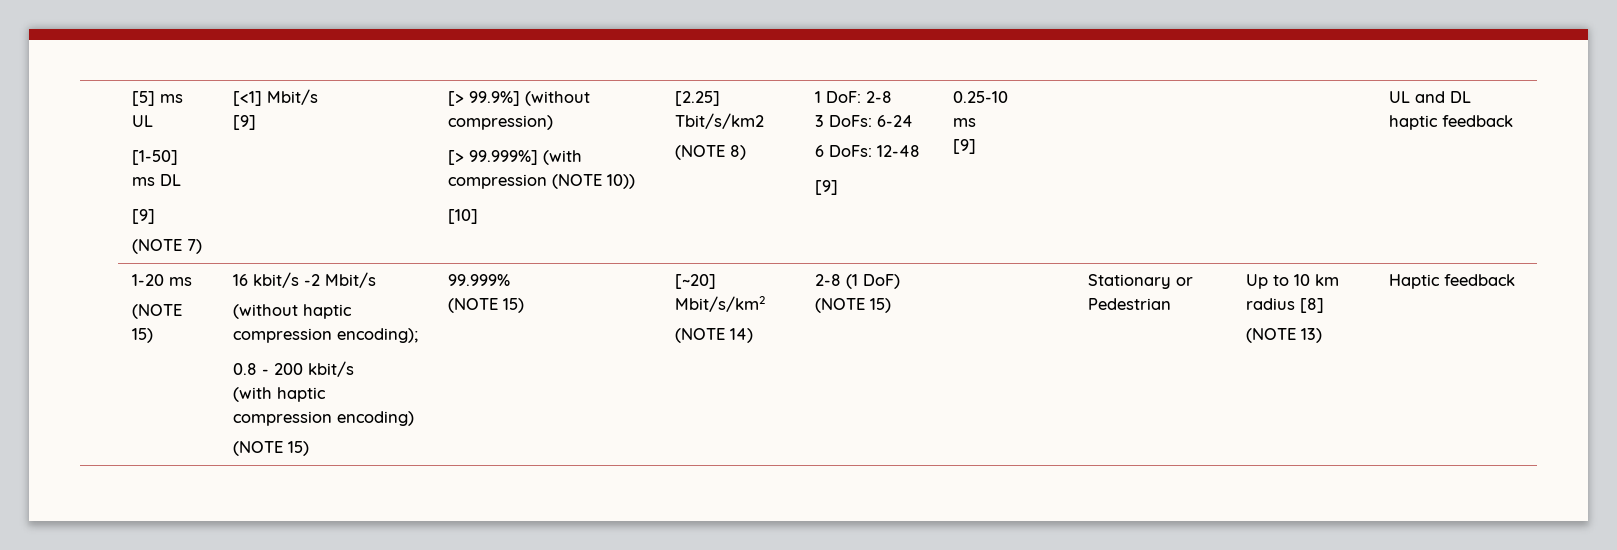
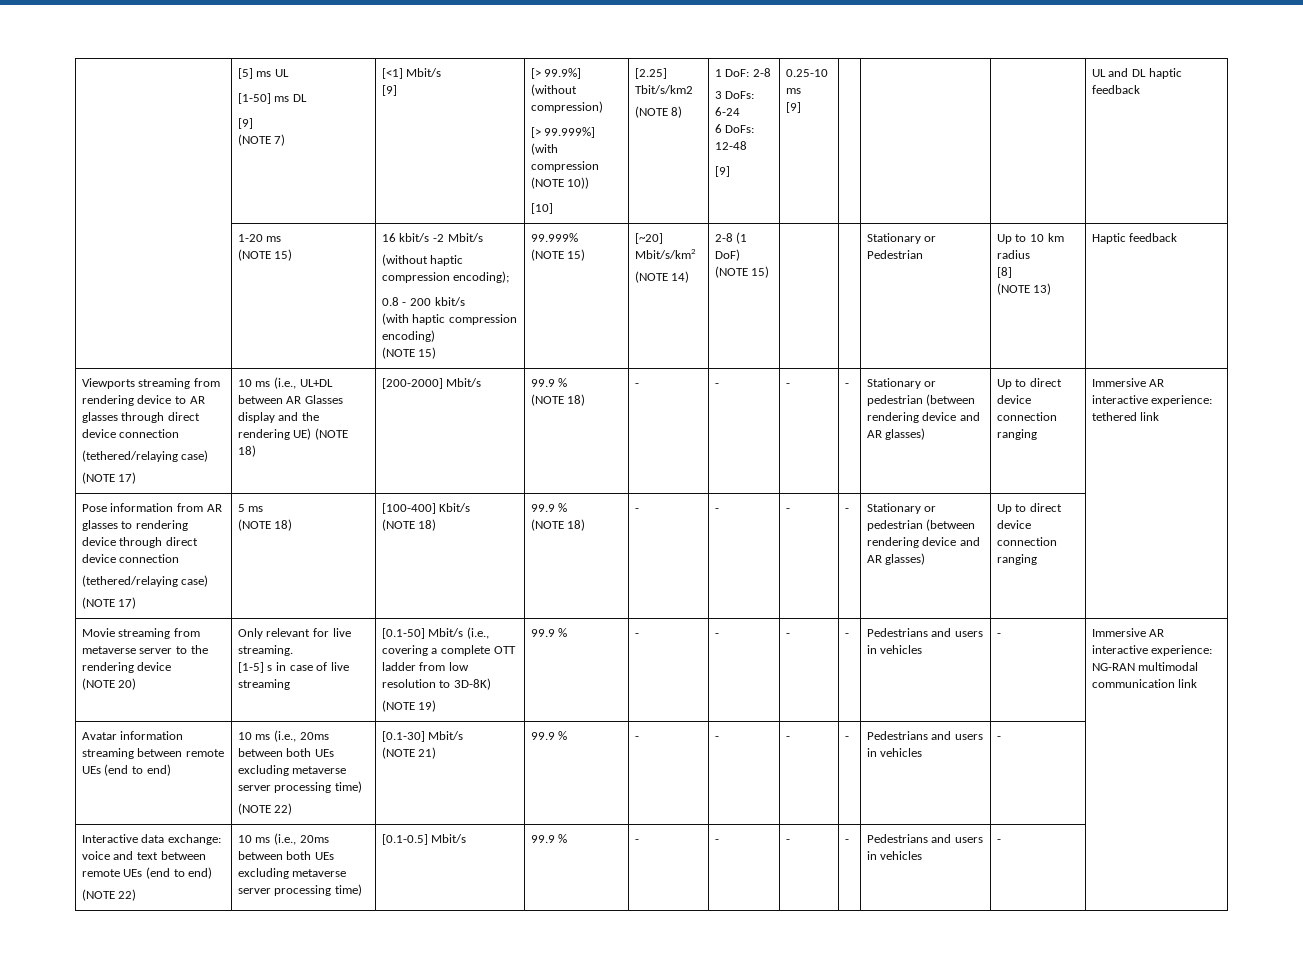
(1296, 304) none -> (1030, 254) //
(1516, 280) none -> [81,378,220,389] [81,395,205,406] [81,412,200,423] [81,429,180,438] [81,450,209,462] [81,472,137,484] [237,377,333,389] [237,395,343,404] [237,412,319,423] [237,428,348,440] [237,445,256,457] [381,378,482,389] [530,378,568,387] [530,394,586,406] [634,383,639,387] [714,383,719,387] [785,383,790,387] [844,383,849,387] [866,378,937,389] [866,394,976,406] [866,412,980,423] [866,428,926,440] [996,378,1062,389] [996,395,1031,404] [996,412,1057,421] [996,429,1037,440] [1091,378,1165,387] [1091,395,1213,406] [1091,412,1160,421] [81,503,222,512] [81,520,188,531] [81,537,198,548] [81,554,180,563] [81,575,209,587] [81,597,137,609] [237,504,264,512] [237,519,293,531] [381,503,471,514] [381,519,437,531] [530,503,568,512] [530,519,586,531] [634,508,639,512] [714,508,719,512] [785,508,790,512] [844,508,849,512] [866,503,937,514] [866,519,976,531] [866,537,980,548] [866,553,926,565] [996,503,1062,514] [996,520,1031,529] [996,537,1057,546] [996,554,1037,565] [81,628,200,639] [81,645,208,654] [81,662,172,673] [81,678,137,690] [237,628,351,639] [237,645,293,656] [237,662,349,673] [237,679,290,690] [381,627,489,639] [381,645,516,656] [381,662,469,671] [381,678,491,690] [381,700,437,712] [530,628,568,637] [634,633,639,637] [714,633,719,637] [785,633,790,637] [844,633,849,637] [866,628,983,637] [866,645,923,654] [996,633,1001,637] [1091,628,1165,637] [1091,645,1213,656] [1091,662,1199,671] [1091,679,1198,688] [81,731,184,740] [81,748,224,759] [81,764,171,776] [237,730,329,742] [237,748,334,757] [237,765,347,776] [237,781,362,793] [237,803,293,815] [381,731,464,742] [381,747,437,759] [530,731,568,740] [634,736,639,740] [714,736,719,740] [785,736,790,740] [844,736,849,740] [866,731,983,740] [866,748,923,757] [996,736,1001,740] [81,834,221,845] [81,851,206,860] [81,867,213,879] [81,889,137,901] [237,833,329,845] [237,851,334,860] [237,868,347,879] [237,884,362,896] [381,834,467,845] [530,834,568,843] [634,839,639,843] [714,839,719,843] [785,839,790,843] [844,839,849,843] [866,834,983,843] [866,851,923,860] [996,839,1001,843] // Viewports streaming from rendering device to AR glasses through direct device connection // (tethered/relaying case) // (NOTE 17) | 10 ms (i.e., UL+DL between AR Glasses display and the rendering UE) (NOTE 18) | [200-2000] Mbit/s | 99.9 % // (NOTE 18) | - | - | - | - | Stationary or pedestrian (between rendering device and AR glasses) | Up to direct device connection ranging | Immersive AR interactive experience: tethered link // Pose information from AR glasses to rendering device through direct device connection // (tethered/relaying case) // (NOTE 17) | 5 ms // (NOTE 18) | [100-400] Kbit/s // (NOTE 18) | 99.9 % // (NOTE 18) | - | - | - | - | Stationary or pedestrian (between rendering device and AR glasses) | Up to direct device connection ranging | // Movie streaming from metaverse server to the rendering device // (NOTE 20) | Only relevant for live streaming. // [1-5] s in case of live streaming | [0.1-50] Mbit/s (i.e., covering a complete OTT ladder from low resolution to 3D-8K) // (NOTE 19) | 99.9 % | - | - | - | - | Pedestrians and users in vehicles | - | Immersive AR interactive experience: NG-RAN multimodal communication link // Avatar information streaming between remote UEs (end to end) | 10 ms (i.e., 20ms between both UEs excluding metaverse server processing time) // (NOTE 22) | [0.1-30] Mbit/s // (NOTE 21) | 99.9 % | - | - | - | - | Pedestrians and users in vehicles | - | // Interactive data exchange: voice and text between remote UEs (end to end) // (NOTE 22) | 10 ms (i.e., 20ms between both UEs excluding metaverse server processing time) | [0.1-0.5] Mbit/s | 99.9 % | - | - | - | - | Pedestrians and users in vehicles | - |

